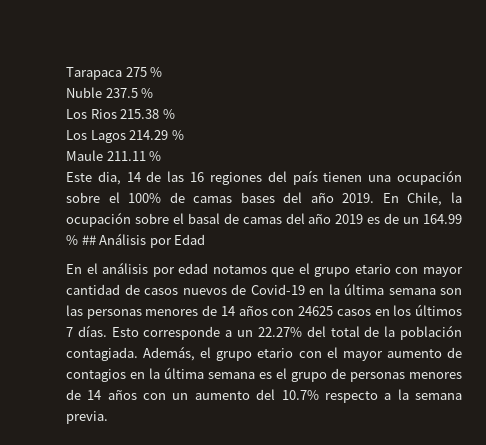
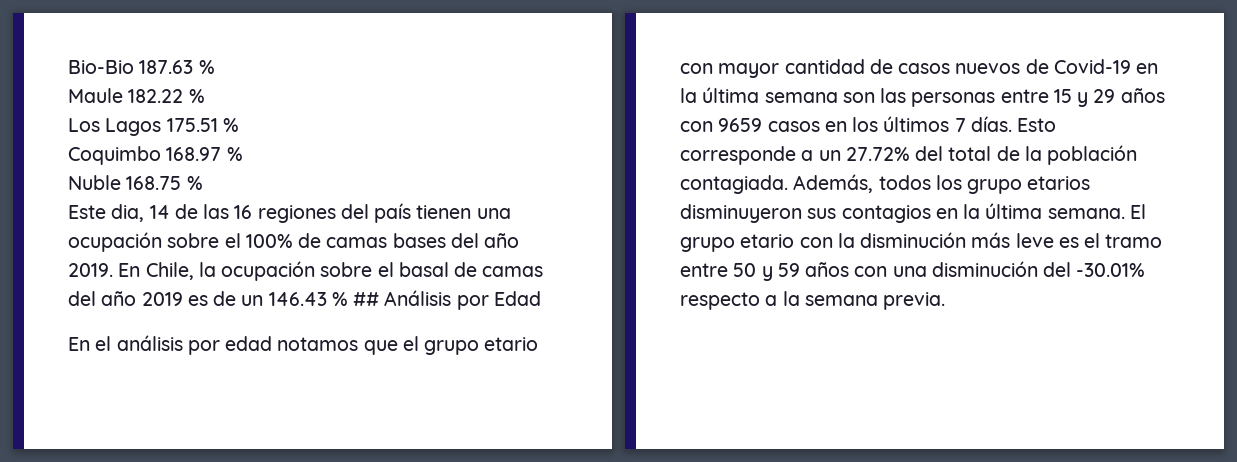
[66,67,163,80] [66,87,154,98] [66,109,160,119] Tarapaca 275 % // Nuble 237.5 % // Los Rios 215.38 -> [68,60,215,74] [68,88,184,103] Bio-Bio 187.63 % // Maule 182.22
[129,130,184,140] [66,150,146,161] 214.29 % // Maule 211.11 -> [166,118,239,132] [68,146,243,165] [68,175,182,190] 175.51 % // Coquimbo 168.97 % // Nuble 168.75
[423,214,463,224] 164.99 -> [268,292,327,306] 146.43
[145,305,334,316] menores de 14 años con 24625 -> [1000,88,1165,107] [680,118,763,132] entre 15 y 29 años con 9659
[257,327,302,337] 22.27% -> [845,147,910,161] 27.72%
[200,347,462,361] [66,367,462,382] [66,389,319,400] el grupo etario con el mayor aumento de contagios en la última semana es el grupo de personas menores de 14 años con un aumento del 10.7% -> [878,175,1091,194] [680,203,1146,223] [680,232,1163,252] [680,261,1146,281] todos los grupo etarios disminuyeron sus contagios en la última semana. El grupo etario con la disminución más leve es el tramo entre 50 y 59 años con una disminución del -30.01%

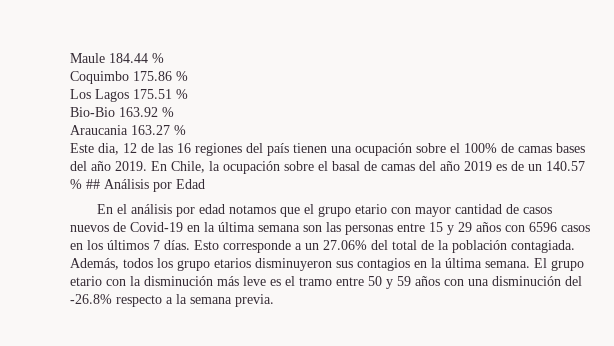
[68,60,215,74] [68,88,184,103] Bio-Bio 187.63 % // Maule 182.22 -> [70,53,164,63] [70,71,172,84] Maule 184.44 % // Coquimbo 175.86
[68,146,243,165] [68,175,182,190] Coquimbo 168.97 % // Nuble 168.75 -> [70,107,174,117] [70,125,170,135] Bio-Bio 163.92 % // Araucania 163.27
[149,205,170,219] 14 -> [123,143,137,153] 12
[268,292,327,306] 146.43 -> [546,161,585,171] 140.57
[718,118,763,132] 9659 -> [529,222,557,232] 6596
[845,147,910,161] 27.72% -> [323,240,367,250] 27.06%
[1076,263,1146,277] -30.01% -> [70,294,112,304] -26.8%

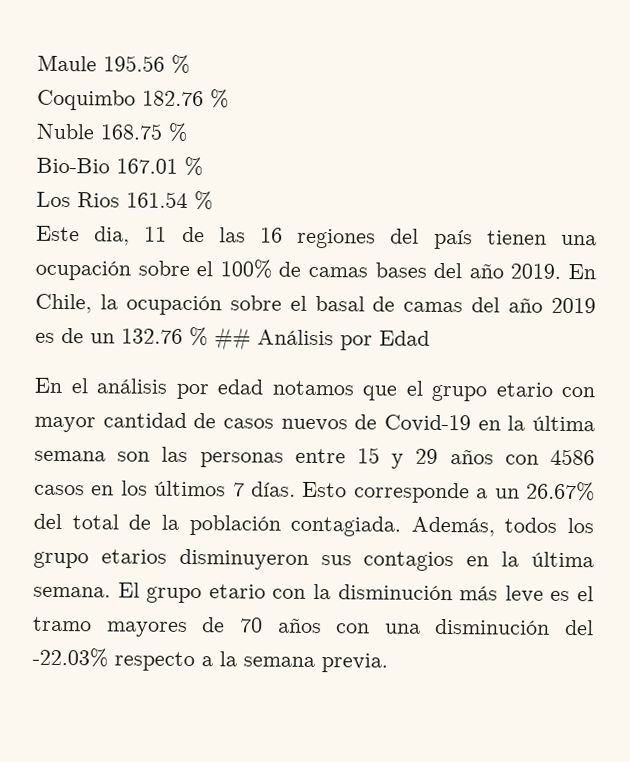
[109,53,148,63] 184.44 -> [103,55,165,72] 195.56
[133,71,188,81] [70,89,188,102] [70,107,174,117] [70,125,170,135] 175.86 % // Los Lagos 175.51 % // Bio-Bio 163.92 % // Araucania 163.27 -> [142,89,229,109] [36,122,188,142] [36,156,203,177] [36,191,188,208] 182.76 % // Nuble 168.75 % // Bio-Bio 167.01 % // Los Rios 161.54
[123,143,137,153] 12 -> [144,226,168,242] 11
[546,161,585,171] 140.57 -> [121,328,183,344] 132.76
[529,222,557,232] 6596 -> [550,448,595,466] 4586
[323,240,367,250] 27.06% -> [525,481,595,502] 26.67%
[336,276,411,289] entre 50 y 59 -> [105,617,263,638] mayores de 70
[70,294,112,304] -26.8% -> [32,647,108,668] -22.03%

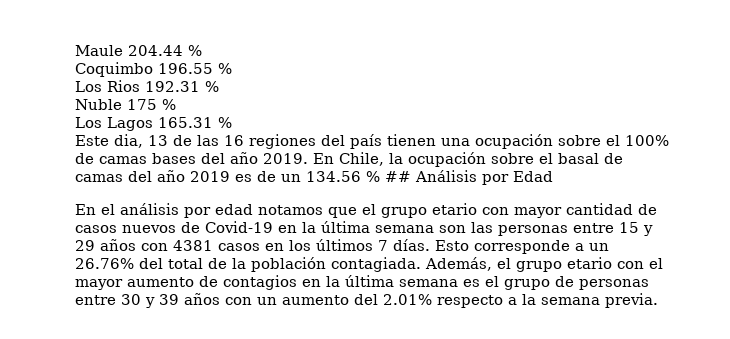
[103,55,165,72] 195.56 -> [128,45,183,56] 204.44
[142,89,229,109] [36,122,188,142] [36,156,203,177] [36,191,188,208] 182.76 % // Nuble 168.75 % // Bio-Bio 167.01 % // Los Rios 161.54 -> [158,63,232,74] [75,80,219,92] [75,99,176,110] [75,117,213,131] 196.55 % // Los Rios 192.31 % // Nuble 175 % // Los Lagos 165.31
[144,226,168,242] 11 -> [148,135,168,146] 13
[121,328,183,344] 132.76 -> [306,171,361,182] 134.56
[550,448,595,466] 4586 -> [173,240,213,251] 4381
[525,481,595,502] 26.67% -> [75,258,134,269] 26.76%
[504,517,594,534] [33,548,594,572] [33,582,595,604] [33,616,594,638] [32,647,108,668] todos los grupo etarios disminuyeron sus contagios en la última semana. El grupo etario con la disminución más leve es el tramo mayores de 70 años con una disminución del -22.03% -> [497,257,663,272] [75,275,649,290] [75,293,432,308] el grupo etario con el mayor aumento de contagios en la última semana es el grupo de personas entre 30 y 39 años con un aumento del 2.01%

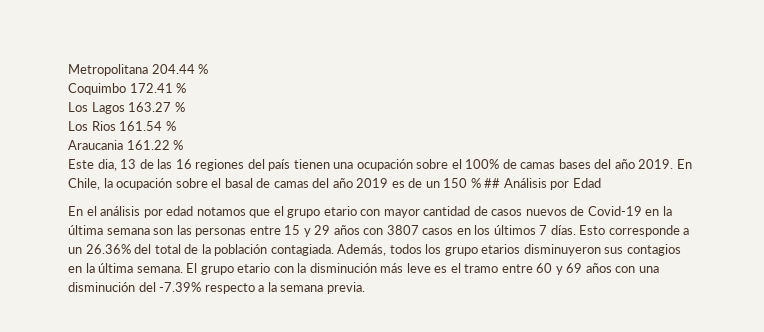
[75,45,123,56] Maule -> [68,64,148,76] Metropolitana
[158,63,213,74] 196.55 -> [129,83,187,93] [68,102,172,114] 172.41 % // Los Lagos 163.27
[145,81,219,92] [75,99,176,110] [75,117,213,131] 192.31 % // Nuble 175 % // Los Lagos 165.31 -> [119,121,176,131] [68,140,170,150] 161.54 % // Araucania 161.22
[306,171,361,182] 134.56 -> [443,178,468,188] 150
[173,240,213,251] 4381 -> [386,225,419,235] 3807
[75,258,134,269] 26.76% -> [85,244,131,254] 26.36%
[497,257,663,272] [75,275,649,290] [75,293,432,308] el grupo etario con el mayor aumento de contagios en la última semana es el grupo de personas entre 30 y 39 años con un aumento del 2.01% -> [389,244,681,256] [68,263,659,275] [68,282,202,292] todos los grupo etarios disminuyeron sus contagios en la última semana. El grupo etario con la disminución más leve es el tramo entre 60 y 69 años con una disminución del -7.39%

